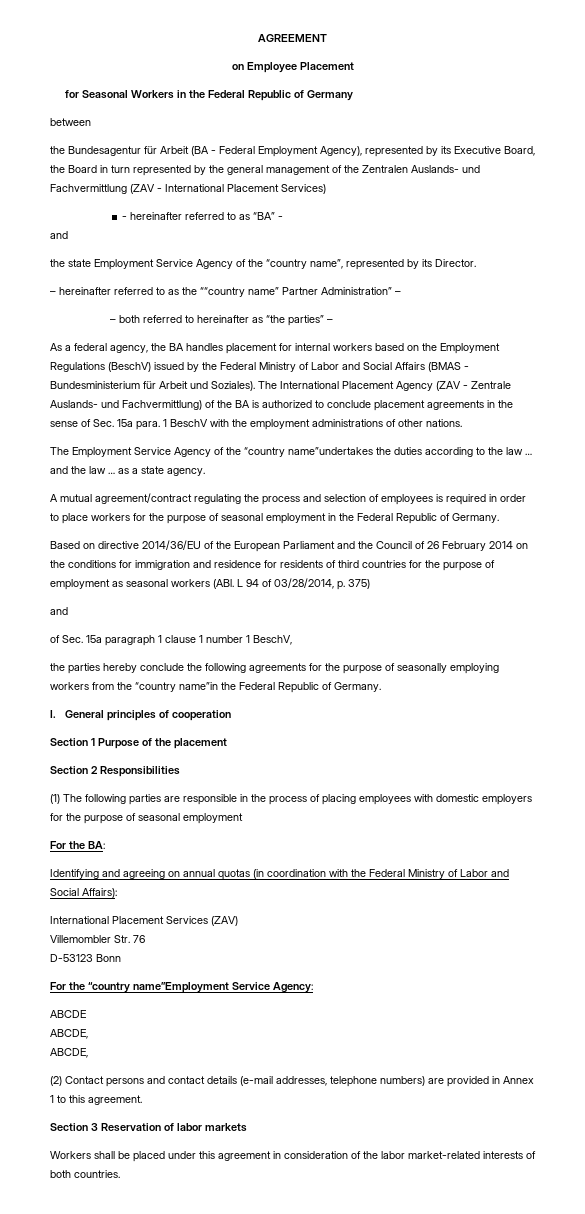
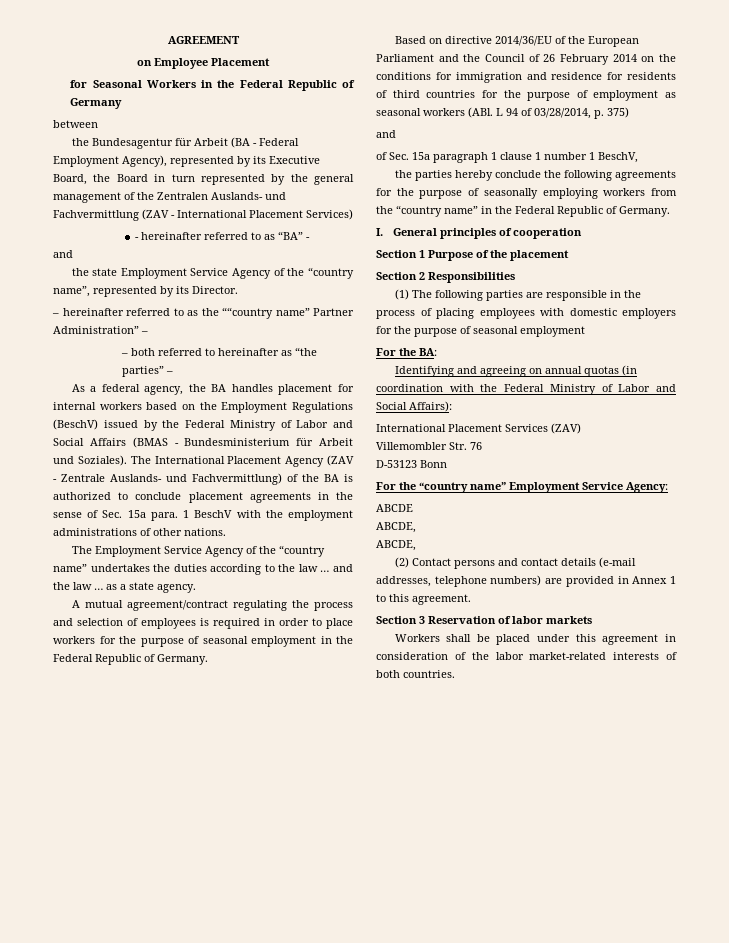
[288,447,373,455] name”undertakes -> [53,564,150,572] name” undertakes
[179,682,218,690] name”in -> [444,206,492,214] name” in
[133,982,229,993] name”Employment -> [470,482,580,493] name” Employment

